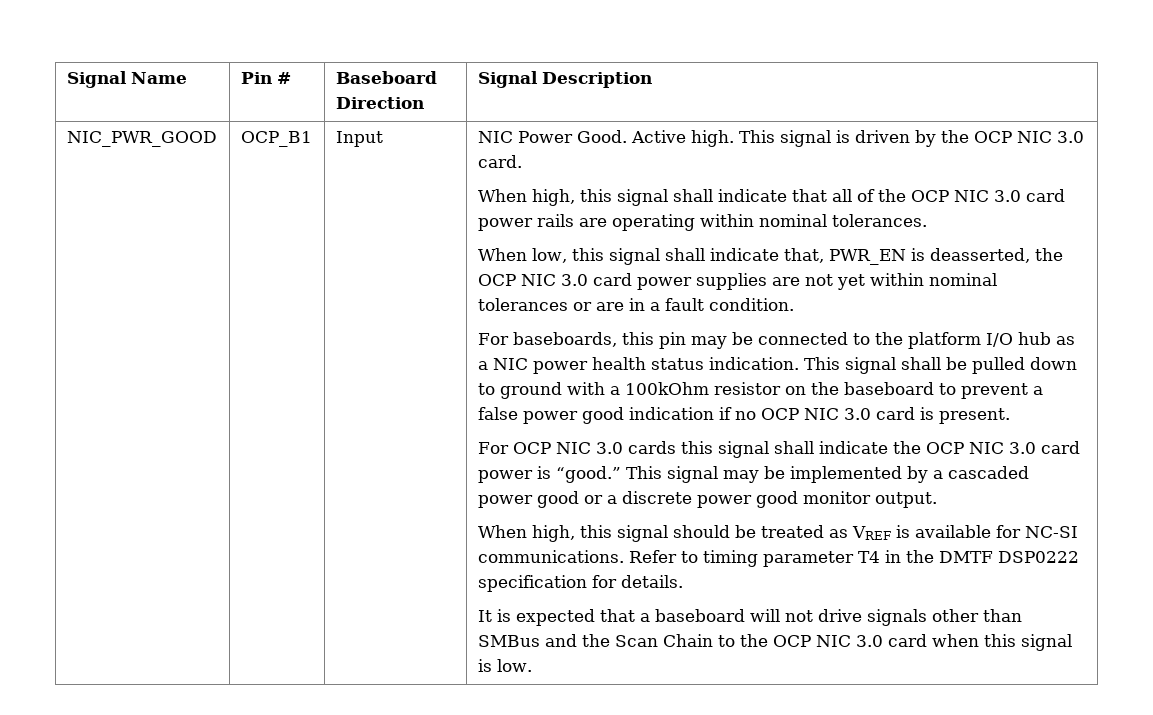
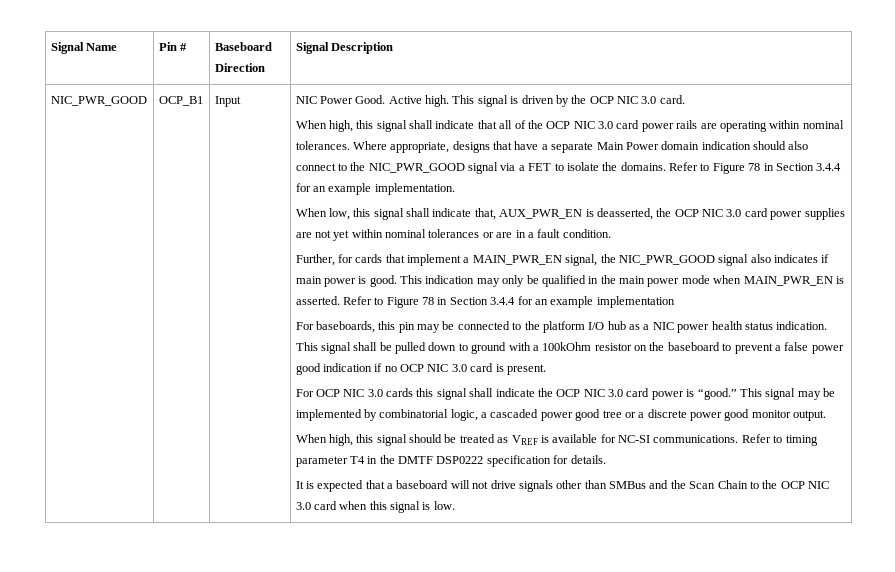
(927, 220) none -> [352,141,809,153] [295,162,842,174] [295,183,455,195] Where appropriate, designs that have a separate Main Power domain indication should also connect to the NIC_PWR_GOOD signal via a FET to isolate the domains. Refer to Figure 78 in Section 3.4.4 for an example implementation.
[828,249,906,265] PWR_EN -> [499,209,583,219] AUX_PWR_EN
(794, 304) none -> [295,254,830,266] [295,275,844,287] [295,296,675,308] // Further, for cards that implement a MAIN_PWR_EN signal, the NIC_PWR_GOOD signal also indicates if main power is good. This indication may only be qualified in the main power mode when MAIN_PWR_EN is asserted. Refer to Figure 78 in Section 3.4.4 for an example implementation
(928, 474) none -> [379,409,478,421] combinatorial logic,
(579, 499) none -> [602,410,622,418] tree

